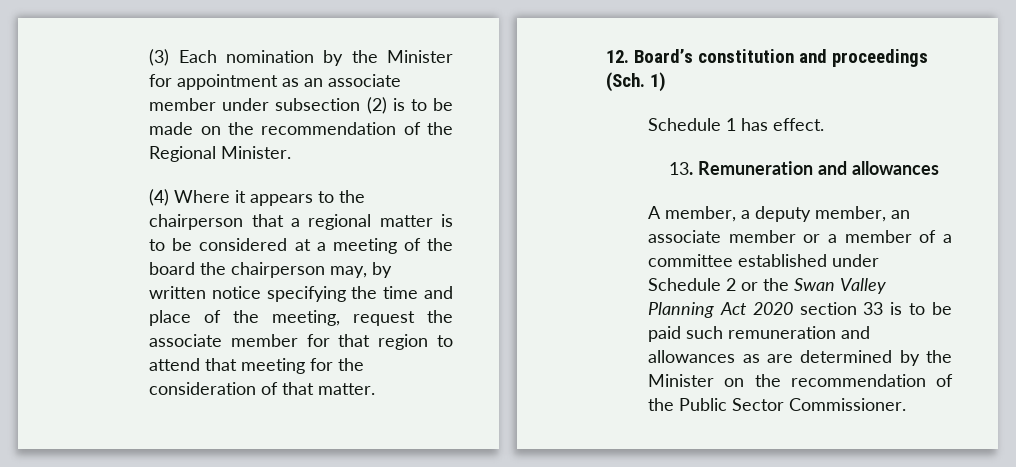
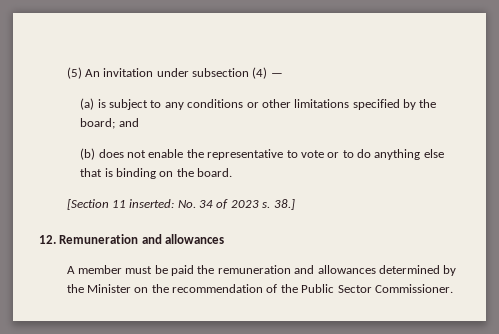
[149,49,453,66] [149,74,402,90] [149,97,453,114] [149,122,453,135] [149,146,292,162] [149,189,366,206] [149,214,453,230] [149,238,454,254] [149,262,393,278] [149,286,454,302] [149,310,453,326] [149,334,454,350] [149,358,365,374] [149,382,376,395] [606,49,928,67] [606,72,666,92] [648,118,825,131] [669,161,940,175] [648,206,911,222] [648,230,952,243] [648,254,880,267] [648,278,887,294] [648,302,926,318] (3) Each nomination by the Minister for appointment as an associate member under subsection (2) is to be made on the recommendation of the Regional Minister. // (4) Where it appears to the chairperson that a regional matter is to be considered at a meeting of the board the chairperson may, by written notice specifying the time and place of the meeting, request the associate member for that region to attend that meeting for the consideration of that matter. // 12. Board’s constitution and proceedings (Sch. 1) // Schedule 1 has effect. // 13. Remuneration and allowances // A member, a deputy member, an associate member or a member of a committee established under Schedule 2 or the Swan Valley Planning Act 2020 section 33 is to -> [66,67,283,79] [80,98,437,110] [80,118,139,129] [80,148,444,160] [80,168,233,179] [66,199,295,210] [39,234,225,244] [66,265,153,274] (5) An invitation under subsection (4) — // (a) is subject to any conditions or other limitations specified by the board; and // (b) does not enable the representative to vote or to do anything else that is binding on the board. // [Section 11 inserted: No. 34 of 2023 s. 38.] // 12. Remuneration and allowances // A member must
[686,326,724,339] such -> [197,265,215,274] the
[742,354,793,363] as are -> (376, 269) none

